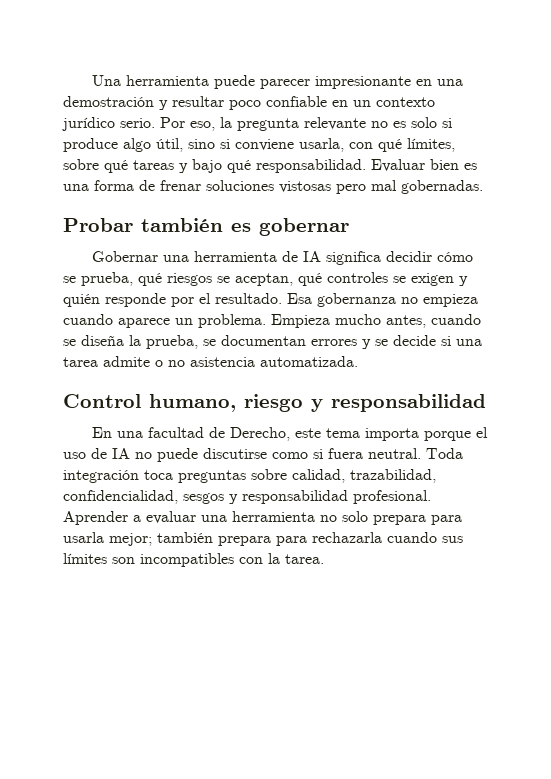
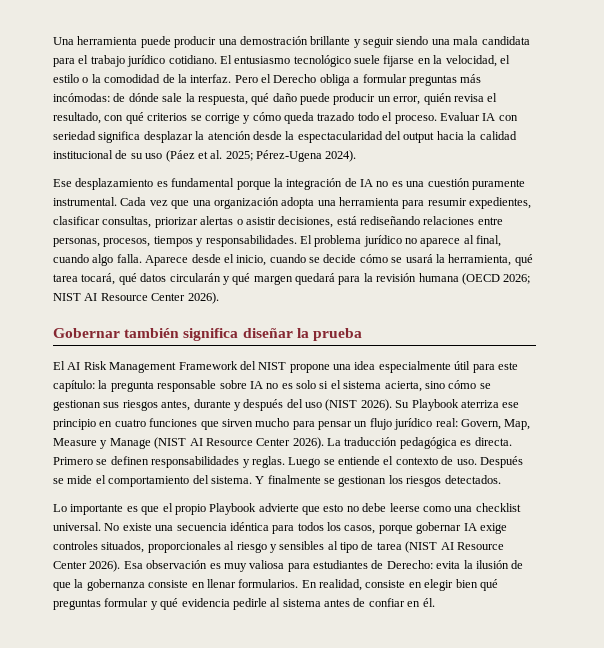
[259,76,463,89] [63,96,435,110] [62,117,452,131] [63,138,455,152] [63,159,477,173] [63,180,483,194] [63,218,349,236] [91,251,473,265] [63,272,468,286] [63,293,478,307] [63,314,481,328] [63,335,482,349] [63,356,358,367] [63,394,486,412] [91,427,488,441] [63,448,463,462] [63,469,436,483] [63,490,431,504] [63,511,462,525] [63,532,463,546] [63,553,324,567] parecer impresionante en una demostración y resultar poco confiable en un contexto jurídico serio. Por eso, la pregunta relevante no es solo si produce algo útil, sino si conviene usarla, con qué límites, sobre qué tareas y bajo qué responsabilidad. Evaluar bien es una forma de frenar soluciones vistosas pero mal gobernadas. // Probar también es gobernar // Gobernar una herramienta de IA significa decidir cómo se prueba, qué riesgos se aceptan, qué controles se exigen y quién responde por el resultado. Esa gobernanza no empieza cuando aparece un problema. Empieza mucho antes, cuando se diseña la prueba, se documentan errores y se decide si una tarea admite o no asistencia automatizada. // Control humano, riesgo y responsabilidad // En una facultad de Derecho, este tema importa porque el uso de IA no puede discutirse como si fuera neutral. Toda integración toca preguntas sobre calidad, trazabilidad, confidencialidad, sesgos y responsabilidad profesional. Aprender a evaluar una herramienta no solo prepara para usarla mejor; también prepara para rechazarla cuando sus límites son incompatibles con la tarea. -> [174,36,530,48] [53,55,510,67] [53,74,482,86] [53,93,498,105] [53,112,518,124] [53,131,517,143] [53,150,357,162] [53,178,525,190] [53,197,532,209] [53,216,503,228] [53,235,502,247] [53,254,533,266] [53,273,531,285] [53,292,219,304] [53,328,362,341] [53,361,518,373] [53,380,491,392] [53,399,520,411] [53,418,531,430] [53,437,512,449] [53,456,523,468] [53,475,501,487] [53,503,521,515] [53,522,507,534] [53,541,504,553] [53,560,524,572] [53,579,498,591] [53,598,435,610] producir una demostración brillante y seguir siendo una mala candidata para el trabajo jurídico cotidiano. El entusiasmo tecnológico suele fijarse en la velocidad, el estilo o la comodidad de la interfaz. Pero el Derecho obliga a formular preguntas más incómodas: de dónde sale la respuesta, qué daño puede producir un error, quién revisa el resultado, con qué criterios se corrige y cómo queda trazado todo el proceso. Evaluar IA con seriedad significa desplazar la atención desde la espectacularidad del output hacia la calidad institucional de su uso (Páez et al. 2025; Pérez-Ugena 2024). // Ese desplazamiento es fundamental porque la integración de IA no es una cuestión puramente instrumental. Cada vez que una organización adopta una herramienta para resumir expedientes, clasificar consultas, priorizar alertas o asistir decisiones, está rediseñando relaciones entre personas, procesos, tiempos y responsabilidades. El problema jurídico no aparece al final, cuando algo falla. Aparece desde el inicio, cuando se decide cómo se usará la herramienta, qué tarea tocará, qué datos circularán y qué margen quedará para la revisión humana (OECD 2026; NIST AI Resource Center 2026). // Gobernar también significa diseñar la prueba // El AI Risk Management Framework del NIST propone una idea especialmente útil para este capítulo: la pregunta responsable sobre IA no es solo si el sistema acierta, sino cómo se gestionan sus riesgos antes, durante y después del uso (NIST 2026). Su Playbook aterriza ese principio en cuatro funciones que sirven mucho para pensar un flujo jurídico real: Govern, Map, Measure y Manage (NIST AI Resource Center 2026). La traducción pedagógica es directa. Primero se definen responsabilidades y reglas. Luego se entiende el contexto de uso. Después se mide el comportamiento del sistema. Y finalmente se gestionan los riesgos detectados. // Lo importante es que el propio Playbook advierte que esto no debe leerse como una checklist universal. No existe una secuencia idéntica para todos los casos, porque gobernar IA exige controles situados, proporcionales al riesgo y sensibles al tipo de tarea (NIST AI Resource Center 2026). Esa observación es muy valiosa para estudiantes de Derecho: evita la ilusión de que la gobernanza consiste en llenar formularios. En realidad, consiste en elegir bien qué preguntas formular y qué evidencia pedirle al sistema antes de confiar en él.

